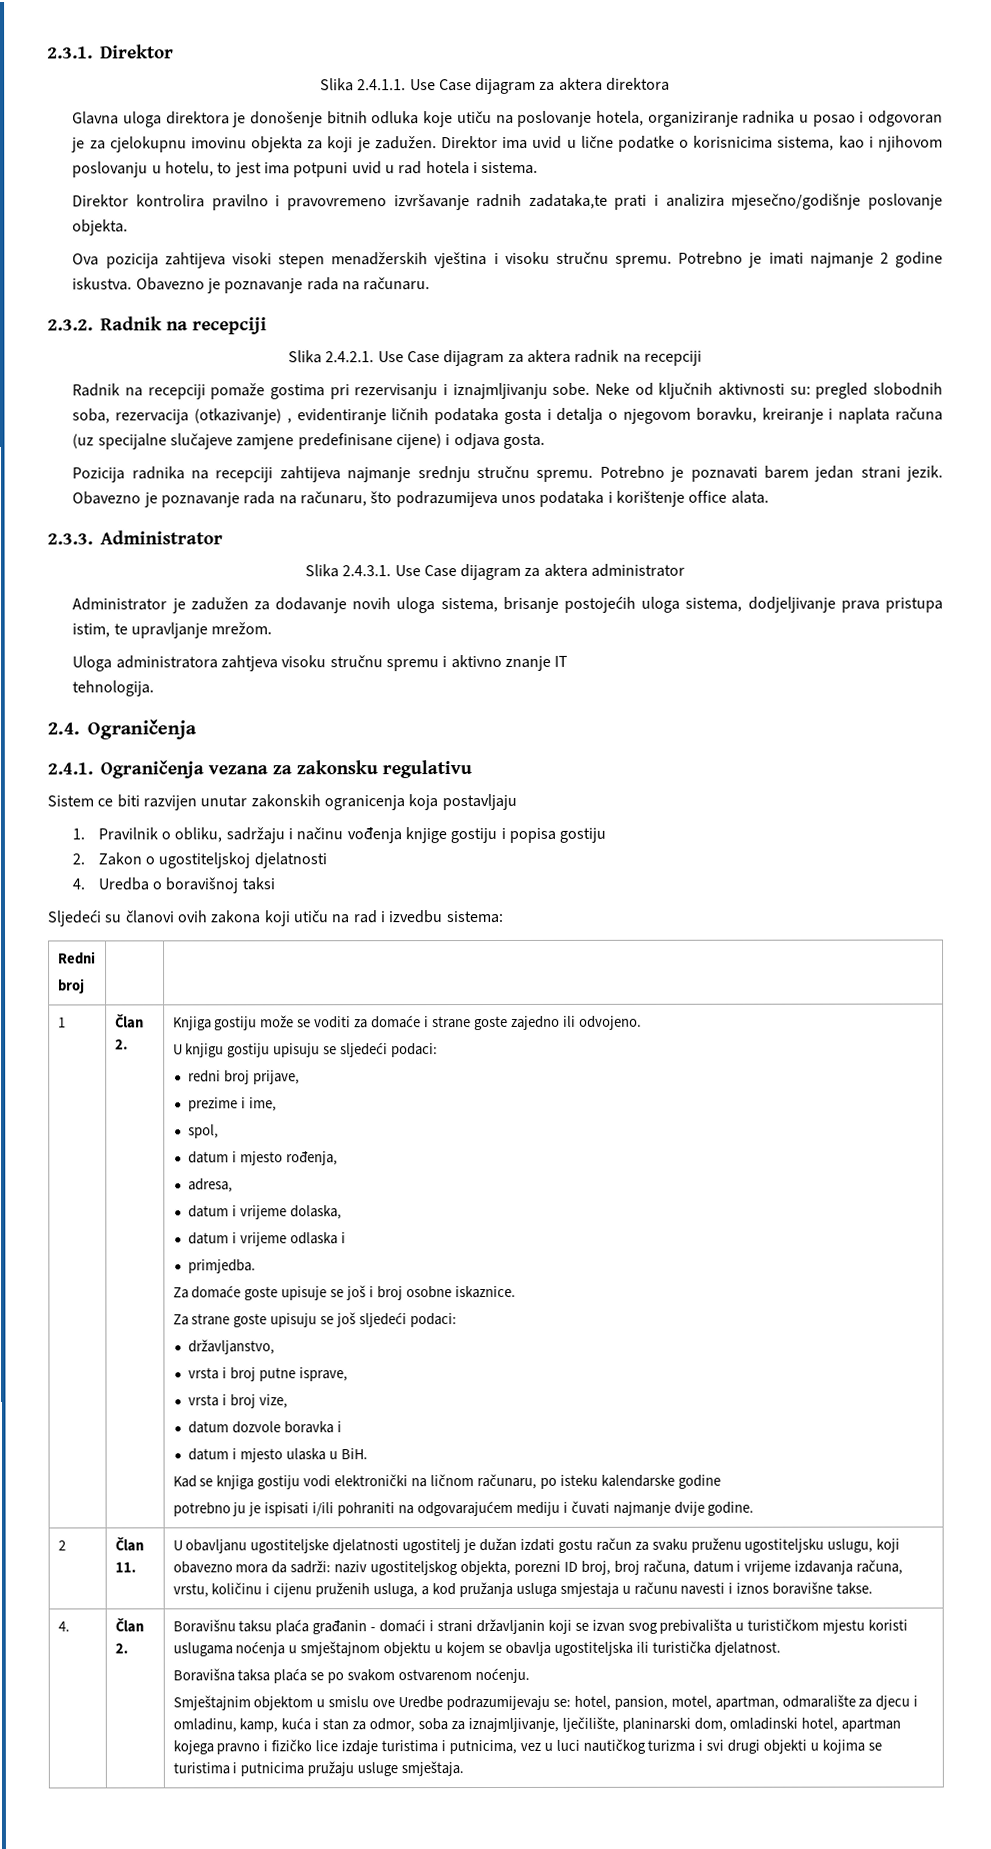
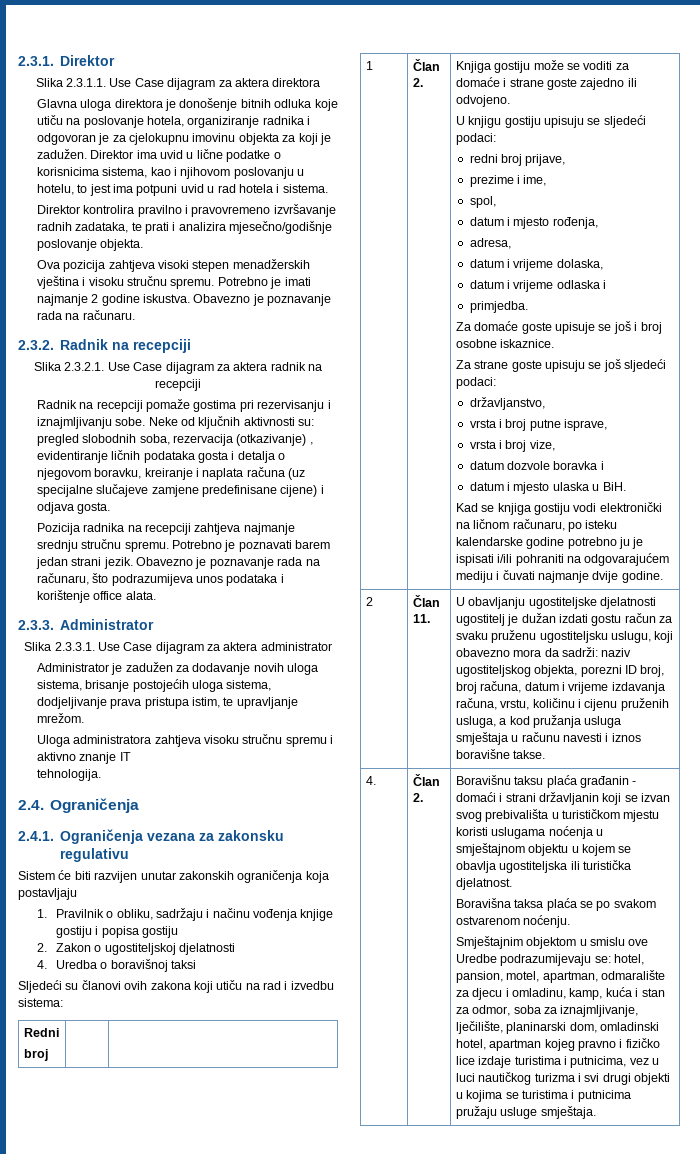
[357,79,407,91] 2.4.1.1. -> [66,78,107,87] 2.3.1.1.
[798,114,856,127] u posao -> (304, 120) none
[528,193,608,209] zadataka,te -> [75,222,142,233] zadataka, te
[164,252,226,269] zahtijeva -> [108,260,155,272] zahtjeva
[325,351,375,363] 2.4.2.1. -> [64,362,105,371] 2.3.2.1.
[279,466,341,483] zahtijeva -> [194,523,241,535] zahtjeva
[342,565,392,577] 2.4.3.1. -> [54,642,95,651] 2.3.3.1.
[97,798,114,807] ce -> [58,870,72,880] će
[323,795,405,811] ogranicenja -> [237,870,303,883] ograničenja
(721, 1481) // -> (565, 543) none
[185,1539,248,1554] obavljanu -> [468,597,526,609] obavljanju
[559,1582,619,1597] smjestaja -> [455,732,508,745] smještaja
[172,1740,214,1755] kojega -> [544,1039,575,1051] kojeg

